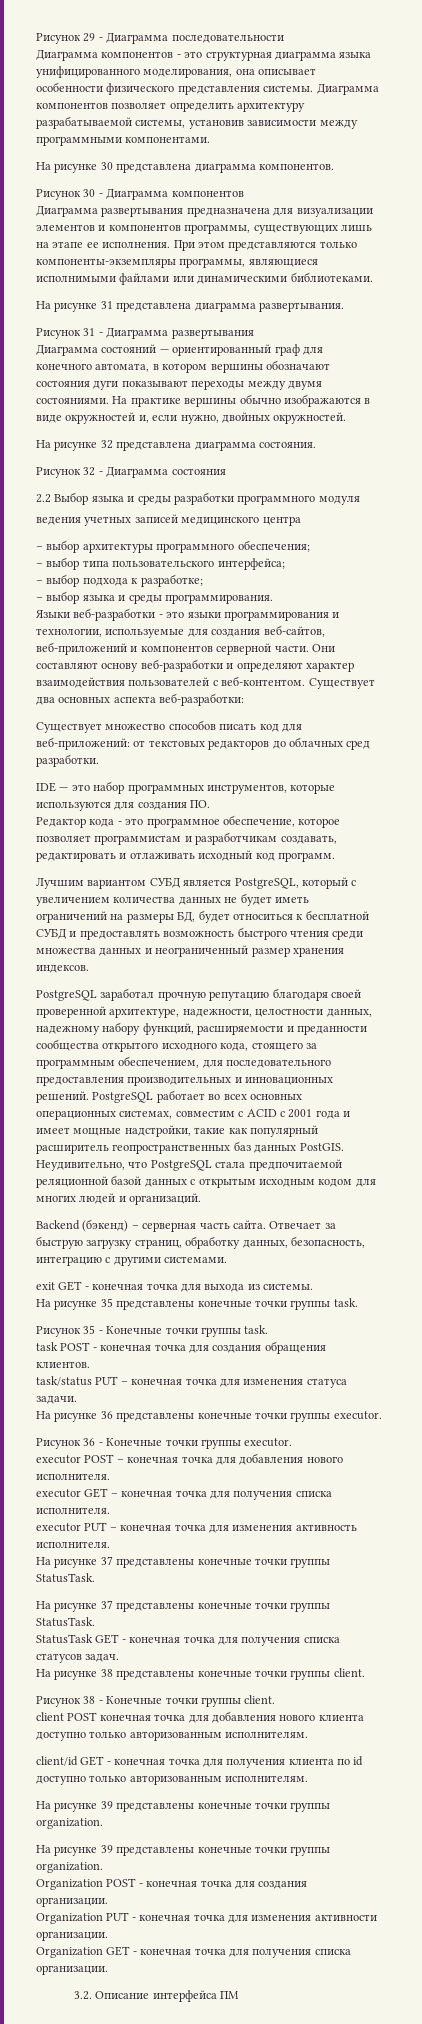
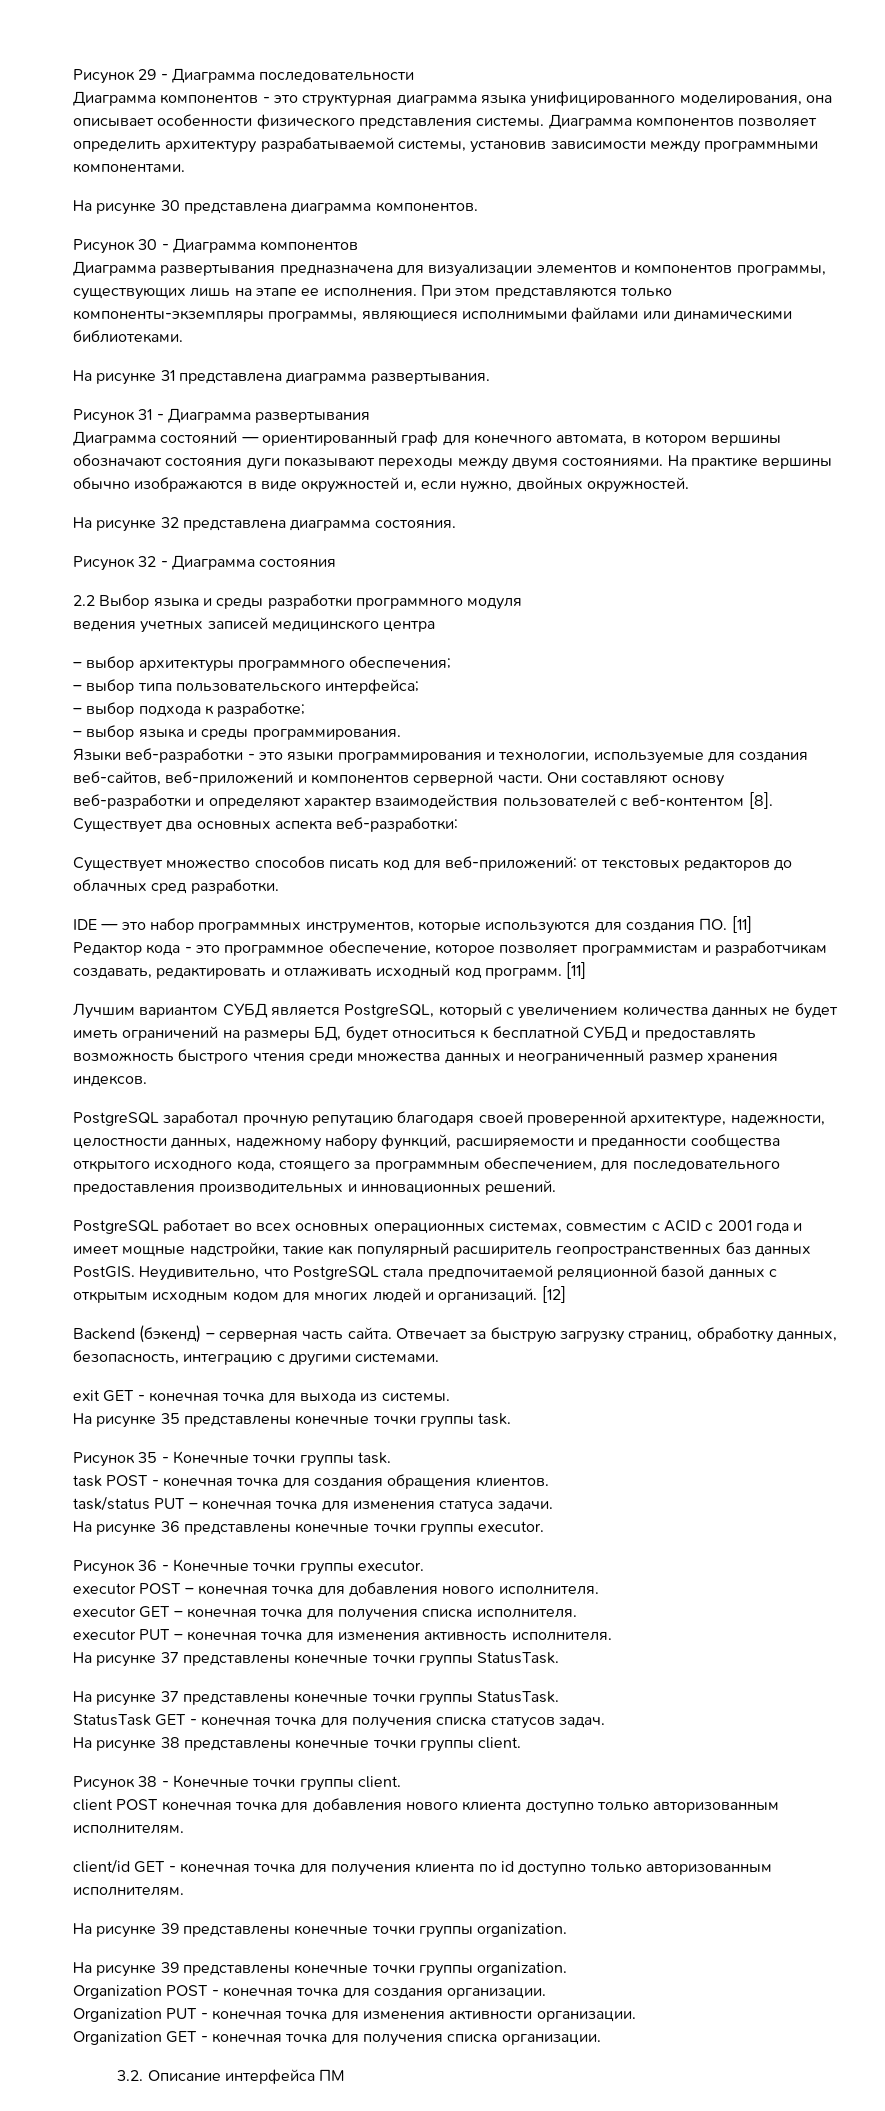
[221,676,306,686] веб-контентом. -> [632,792,773,809] веб-контентом [8].
(211, 804) none -> [731,916,752,933] [11]
(335, 857) none -> [566,962,587,979] [11]
(89, 1097) none -> (557, 1187) //
(202, 1199) none -> [541,1286,566,1303] [12]

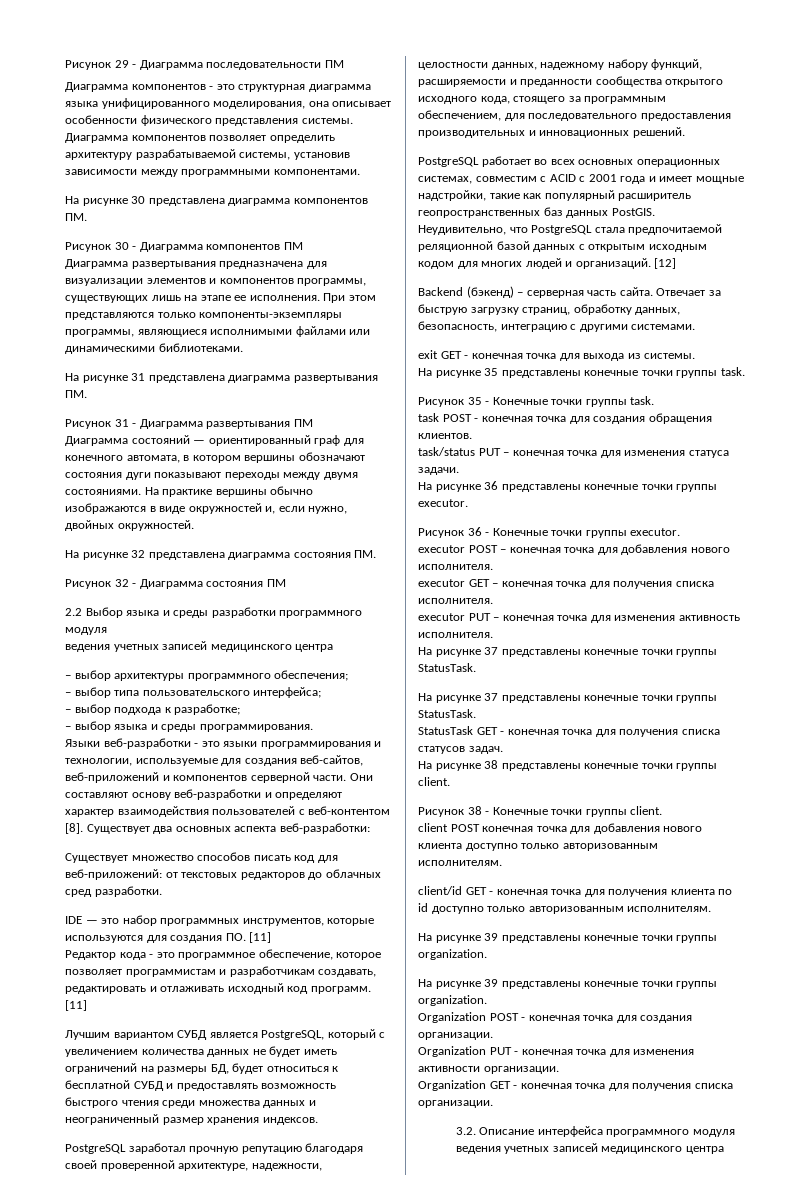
(415, 77) none -> [324,60,344,68] ПМ
[375,202,478,212] компонентов. -> [293,198,368,204] [65,213,87,221] компонентов ПМ.
(359, 246) none -> [283,242,303,250] ПМ
[370,373,490,384] развертывания. -> [293,375,378,383] [65,390,87,398] развертывания ПМ.
(371, 417) none -> [293,419,313,427] ПМ
[374,520,456,529] состояния. -> [293,550,377,558] состояния ПМ.
(337, 563) none -> [266,579,286,587] ПМ
[319,2069,346,2081] ПМ -> [606,1129,735,1137] [455,1143,724,1154] программного модуля ведения учетных записей медицинского центра

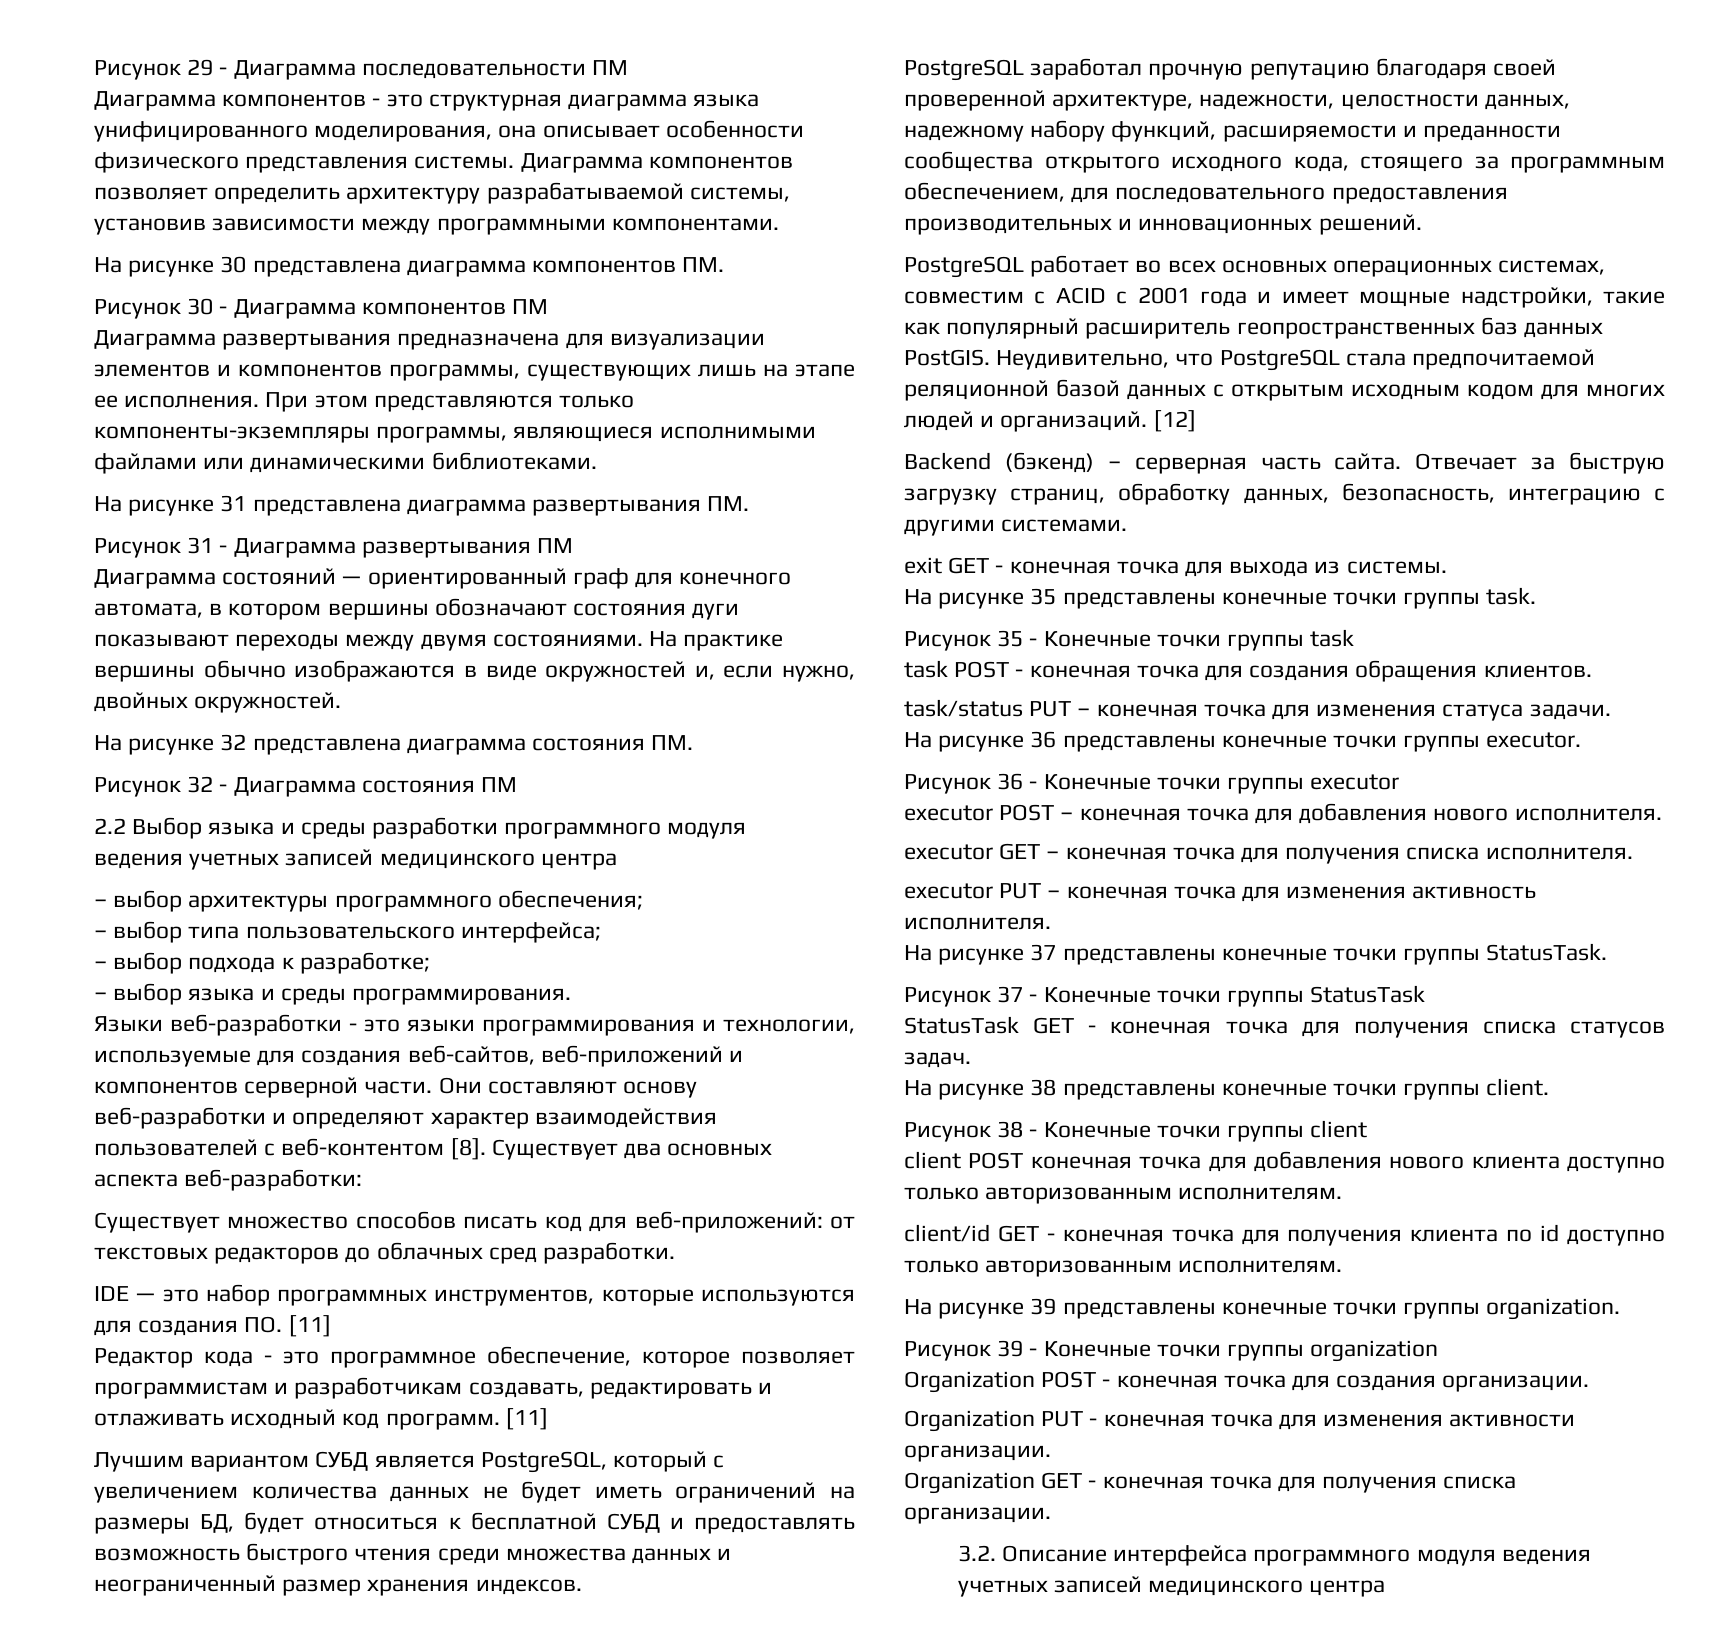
[630,396,655,405] task. -> [1310,629,1355,647] task
[630,528,681,536] executor. -> [1310,774,1400,790] executor
[418,693,718,703] [418,709,476,718] На рисунке 37 представлены конечные точки группы StatusTask. -> [904,985,1426,1007] Рисунок 37 - Конечные точки группы StatusTask
[630,806,663,815] client. -> [1310,1120,1368,1138] client
[418,979,718,989] [418,995,487,1006] На рисунке 39 представлены конечные точки группы organization. -> [904,1340,1439,1362] Рисунок 39 - Конечные точки группы organization

